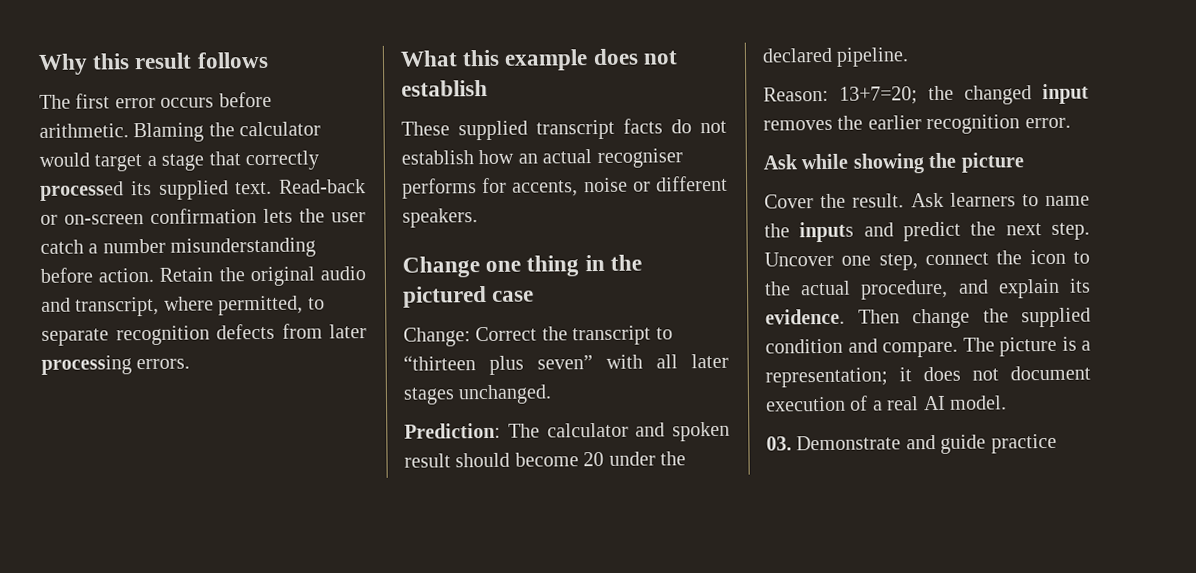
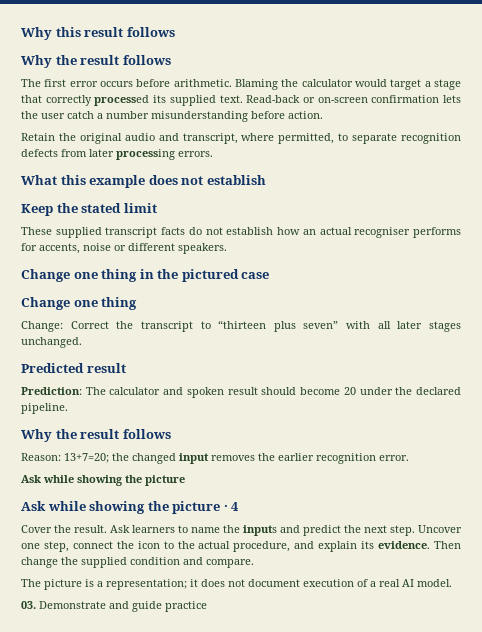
(269, 60) none -> [21,55,171,68] // Why the result follows
(155, 275) none -> (323, 115) //
(488, 88) none -> [21,203,157,216] // Keep the stated limit
(535, 296) none -> [21,297,138,310] // Change one thing
(553, 394) none -> [21,363,126,373] // Predicted result
(910, 57) none -> [21,429,171,442] // Why the result follows
(1024, 162) none -> [21,501,240,514] // Ask while showing the picture · 4
(958, 349) none -> (254, 563) //

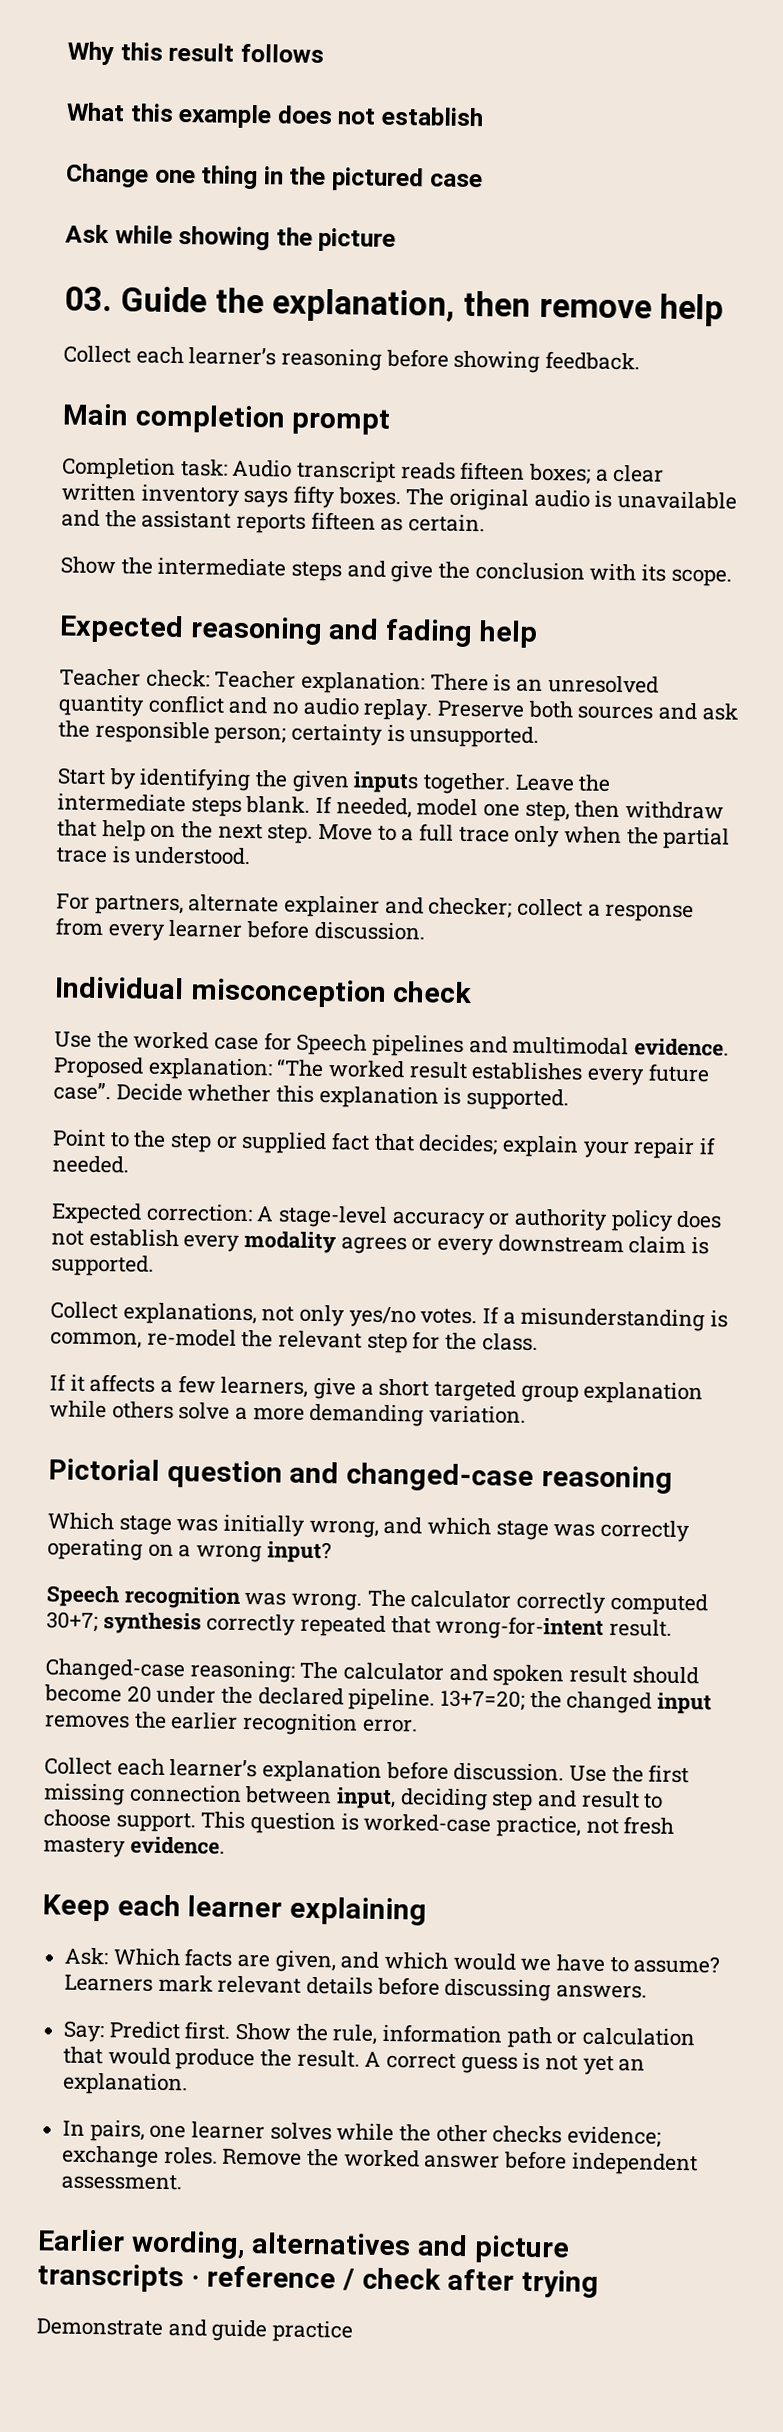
[21,55,171,68] [21,79,461,90] [21,95,461,106] [21,111,323,122] [21,133,461,144] [21,149,213,160] // Why the result follows // The first error occurs before arithmetic. Blaming the calculator would target a stage that correctly processed its supplied text. Read-back or on-screen confirmation lets the user catch a number misunderstanding before action. // Retain the original audio and transcript, where permitted, to separate recognition defects from later processing errors. -> (324, 53) none
[21,203,157,216] [21,227,462,238] [21,243,227,254] // Keep the stated limit // These supplied transcript facts do not establish how an actual recogniser performs for accents, noise or different speakers. -> (485, 116) none
[21,297,138,310] [21,320,461,332] [21,337,82,348] [21,363,126,373] [21,387,82,395] Change one thing // Change: Correct the transcript to “thirteen plus seven” with all later stages unchanged. // Predicted result // Prediction: -> [65,224,397,252] [64,286,725,327] [63,345,641,373] [62,403,391,435] [62,457,665,485] [61,483,738,511] [61,509,486,534] [60,556,732,587] [59,614,538,648] [59,668,659,695] [58,694,739,721] [58,720,540,748] [57,767,612,795] [57,793,725,822] [57,819,731,850] [56,846,251,866] [56,893,695,923] [55,917,425,941] [54,976,473,1008] [54,1030,730,1057] [53,1056,710,1086] [53,1082,570,1111] [52,1129,717,1160] [52,1155,129,1174] [51,1202,723,1232] [51,1228,710,1256] [51,1254,154,1277] [50,1301,729,1332] [50,1328,538,1354] [49,1373,704,1405] [49,1400,527,1427] [48,1458,673,1494] [47,1512,691,1543] [47,1538,332,1564] [46,1585,708,1616] [46,1611,673,1640] [45,1658,295,1683] Ask while showing the picture // 03. Guide the explanation, then remove help // Collect each learner’s reasoning before showing feedback. // Main completion prompt // Completion task: Audio transcript reads fifteen boxes; a clear written inventory says fifty boxes. The original audio is unavailable and the assistant reports fifteen as certain. // Show the intermediate steps and give the conclusion with its scope. // Expected reasoning and fading help // Teacher check: Teacher explanation: There is an unresolved quantity conflict and no audio replay. Preserve both sources and ask the responsible person; certainty is unsupported. // Start by identifying the given inputs together. Leave the intermediate steps blank. If needed, model one step, then withdraw that help on the next step. Move to a full trace only when the partial trace is understood. // For partners, alternate explainer and checker; collect a response from every learner before discussion. // Individual misconception check // Use the worked case for Speech pipelines and multimodal evidence. Proposed explanation: “The worked result establishes every future case”. Decide whether this explanation is supported. // Point to the step or supplied fact that decides; explain your repair if needed. // Expected correction: A stage-level accuracy or authority policy does not establish every modality agrees or every downstream claim is supported. // Collect explanations, not only yes/no votes. If a misunderstanding is common, re-model the relevant step for the class. // If it affects a few learners, give a short targeted group explanation while others solve a more demanding variation. // Pictorial question and changed-case reasoning // Which stage was initially wrong, and which stage was correctly operating on a wrong input? // Speech recognition was wrong. The calculator correctly computed 30+7; synthesis correctly repeated that wrong-for-intent result. // Changed-case reasoning:
[21,429,171,442] [21,453,61,461] // Why the result follows // Reason: -> (436, 1699) none
[21,475,185,486] [21,501,240,514] [21,525,462,536] [21,541,461,552] [21,557,254,568] [21,579,452,590] [21,601,36,609] Ask while showing the picture // Ask while showing the picture · 4 // Cover the result. Ask learners to name the inputs and predict the next step. Uncover one step, connect the icon to the actual procedure, and explain its evidence. Then change the supplied condition and compare. // The picture is a representation; it does not document execution of a real AI model. // 03. -> [44,1757,690,1784] [43,1783,664,1811] [43,1809,675,1838] [43,1836,225,1858] [42,1894,428,1926] [64,1947,721,1974] [64,1974,648,2002] [63,2020,696,2049] [63,2046,646,2076] [63,2072,189,2096] [62,2119,662,2148] [62,2145,698,2176] [61,2173,183,2191] [37,2229,570,2264] [37,2263,600,2298] Collect each learner’s explanation before discussion. Use the first missing connection between input, deciding step and result to choose support. This question is worked-case practice, not fresh mastery evidence. // Keep each learner explaining // Ask: Which facts are given, and which would we have to assume? Learners mark relevant details before discussing answers. // Say: Predict first. Show the rule, information path or calculation that would produce the result. A correct guess is not yet an explanation. // In pairs, one learner solves while the other checks evidence; exchange roles. Remove the worked answer before independent assessment. // Earlier wording, alternatives and picture transcripts · reference / check after trying //

